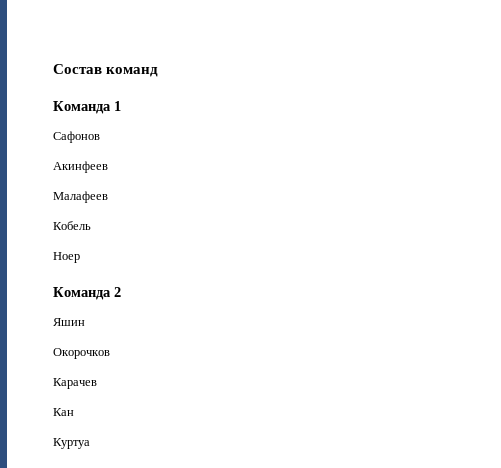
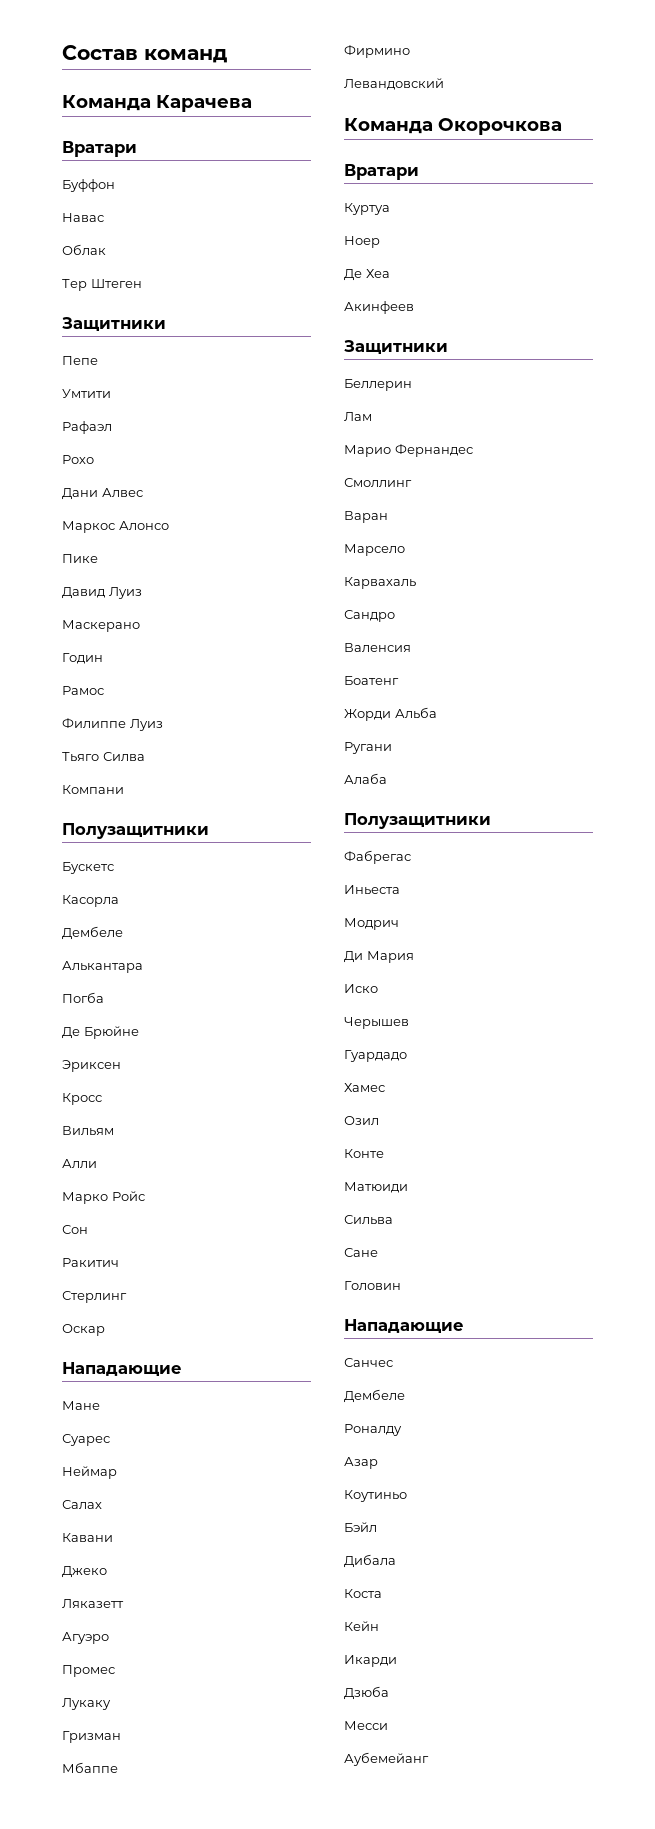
[114,101,121,111] [53,131,100,143] [53,161,108,173] [53,191,108,203] [53,221,91,230] [53,252,80,263] [53,287,121,300] [53,318,85,326] [53,348,110,359] [53,378,97,389] [53,408,74,416] [53,438,90,449] 1 // Сафонов // Акинфеев // Малафеев // Кобель // Ноер // Команда 2 // Яшин // Окорочков // Карачев // Кан // Куртуа -> [156,95,252,112] [62,141,137,157] [62,179,115,192] [62,213,104,222] [62,244,106,255] [62,279,142,291] [62,317,166,331] [62,356,98,365] [62,389,111,398] [62,421,112,434] [62,455,94,464] [62,488,143,500] [62,521,169,533] [62,554,98,563] [62,587,142,599] [62,620,140,632] [62,653,103,664] [62,686,104,695] [62,718,163,731] [62,752,145,762] [62,785,124,794] [62,823,209,839] [62,862,114,874] [62,895,119,907] [62,926,123,940] [62,961,143,973] [62,992,104,1003] [62,1026,139,1039] [62,1060,121,1072] [62,1093,102,1105] [62,1126,114,1136] [62,1159,97,1168] [62,1191,145,1204] [62,1225,88,1234] [62,1258,119,1267] [62,1291,127,1303] [62,1324,105,1336] [62,1362,182,1376] [62,1401,100,1410] [62,1434,110,1446] [62,1466,117,1479] [62,1500,102,1509] [62,1533,113,1542] [62,1566,107,1578] [62,1599,124,1608] [62,1632,109,1644] [62,1665,115,1677] [62,1698,111,1710] [62,1731,121,1743] [62,1762,118,1773] [344,45,410,58] [344,78,444,90] [344,118,562,135] [344,164,419,180] [344,203,390,215] [344,236,380,248] [344,269,390,281] [344,301,414,314] [344,340,448,354] [344,379,412,391] [344,412,372,421] [344,444,473,457] [344,478,412,487] [344,511,388,523] [344,544,405,556] [344,577,416,589] [344,610,395,622] [344,643,411,652] [344,676,399,685] [344,707,437,721] [344,742,392,754] [344,773,387,784] [344,813,491,829] [344,850,411,864] [344,885,400,895] [344,918,399,930] [344,951,414,963] [344,984,378,993] [344,1017,409,1029] [344,1050,407,1062] [344,1083,385,1092] [344,1116,379,1125] [344,1149,384,1158] [344,1182,408,1193] [344,1215,393,1225] [344,1248,378,1257] [344,1281,401,1290] [344,1319,464,1333] [344,1358,393,1367] [344,1389,405,1403] [344,1424,402,1436] [344,1457,378,1469] [344,1490,407,1502] [344,1522,377,1532] [344,1554,396,1568] [344,1589,382,1598] [344,1621,379,1631] [344,1655,397,1667] [344,1686,389,1700] [344,1721,388,1730] [344,1752,429,1766] Карачева // Вратари // Буффон // Навас // Облак // Тер Штеген // Защитники // Пепе // Умтити // Рафаэл // Рохо // Дани Алвес // Маркос Алонсо // Пике // Давид Луиз // Маскерано // Годин // Рамос // Филиппе Луиз // Тьяго Силва // Компани // Полузащитники // Бускетс // Касорла // Дембеле // Алькантара // Погба // Де Брюйне // Эриксен // Кросс // Вильям // Алли // Марко Ройс // Сон // Ракитич // Стерлинг // Оскар // Нападающие // Мане // Суарес // Неймар // Салах // Кавани // Джеко // Ляказетт // Агуэро // Промес // Лукаку // Гризман // Мбаппе // Фирмино // Левандовский // Команда Окорочкова // Вратари // Куртуа // Ноер // Де Хеа // Акинфеев // Защитники // Беллерин // Лам // Марио Фернандес // Смоллинг // Варан // Марсело // Карвахаль // Сандро // Валенсия // Боатенг // Жорди Альба // Ругани // Алаба // Полузащитники // Фабрегас // Иньеста // Модрич // Ди Мария // Иско // Черышев // Гуардадо // Хамес // Озил // Конте // Матюиди // Сильва // Сане // Головин // Нападающие // Санчес // Дембеле // Роналду // Азар // Коутиньо // Бэйл // Дибала // Коста // Кейн // Икарди // Дзюба // Месси // Аубемейанг

